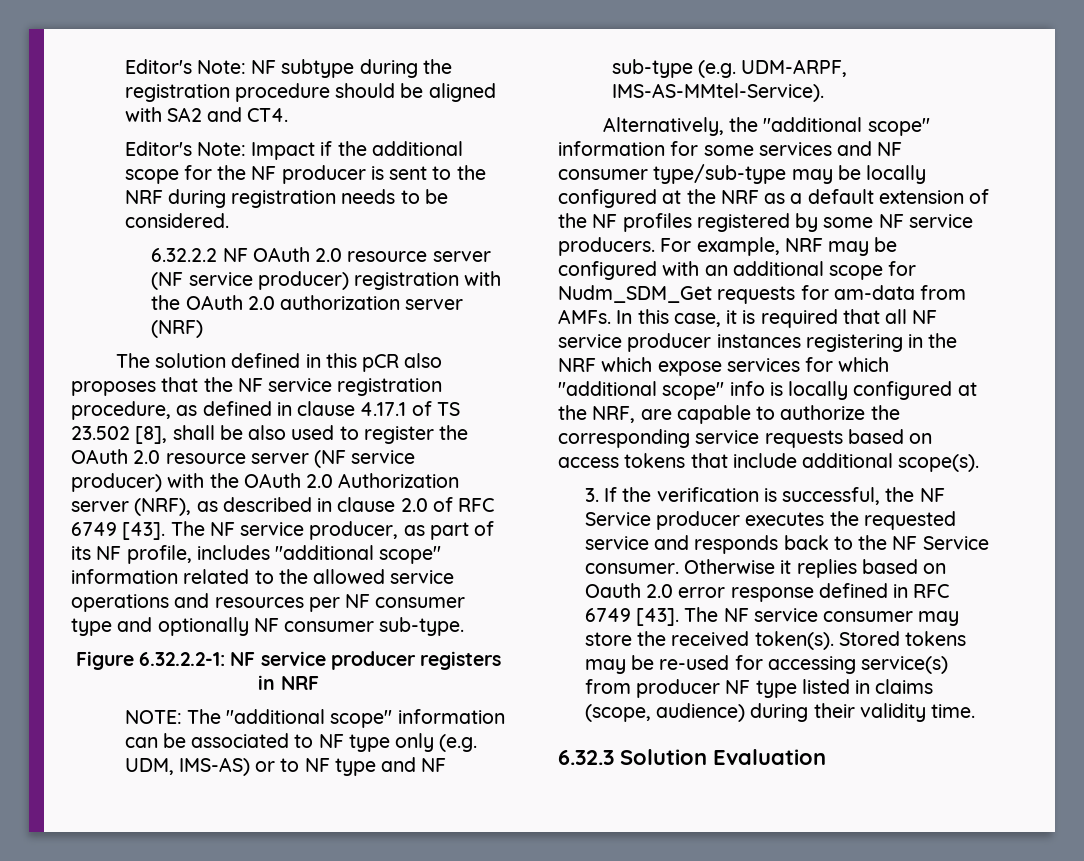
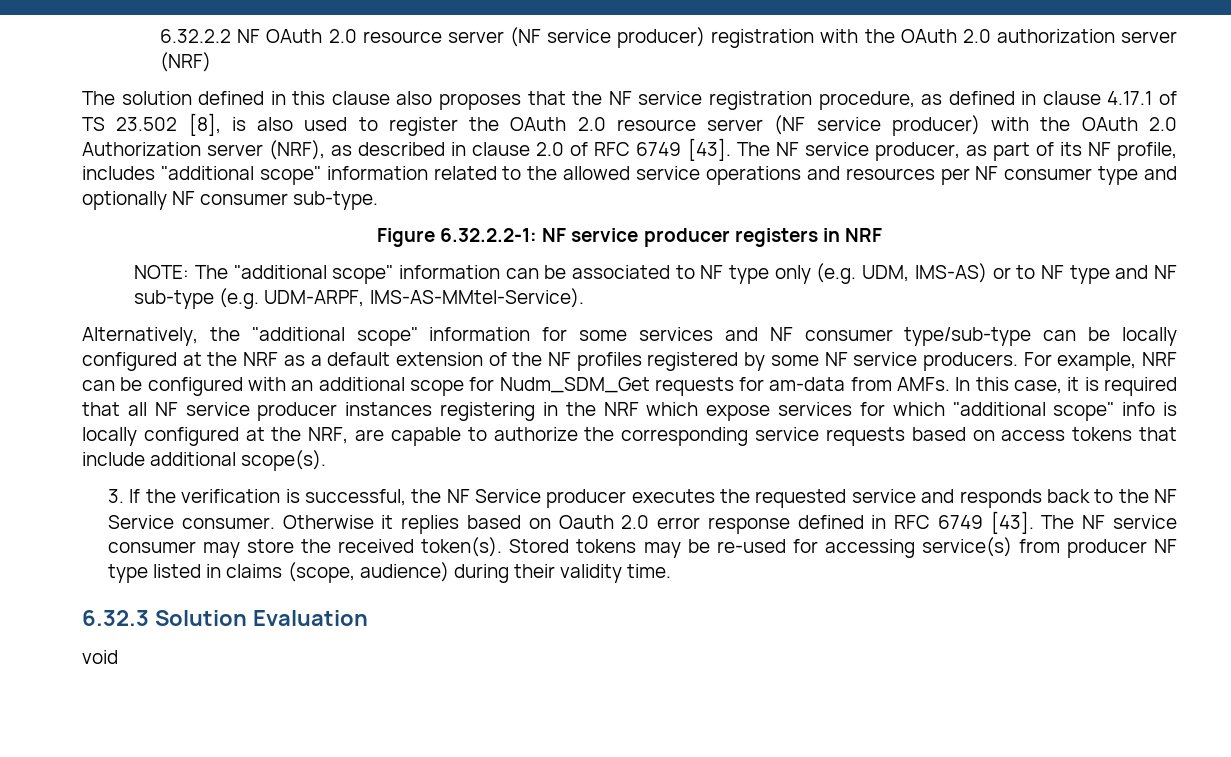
[124,59,452,78] [124,83,496,102] [124,107,289,122] [124,141,463,160] [124,165,486,184] [124,189,448,208] [124,213,229,228] Editor's Note: NF subtype during the registration procedure should be aligned with SA2 and CT4. // Editor's Note: Impact if the additional scope for the NF producer is sent to the NRF during registration needs to be considered. // -> (160, 36) none
[362,354,400,372] pCR -> [331,91,390,105] clause
[172,425,243,440] shall be -> [231,117,246,131] is
[791,169,833,184] may -> [1043,330,1077,341] can
[828,241,870,256] may -> [82,380,115,391] can
(826, 757) none -> [82,650,118,664] // void

